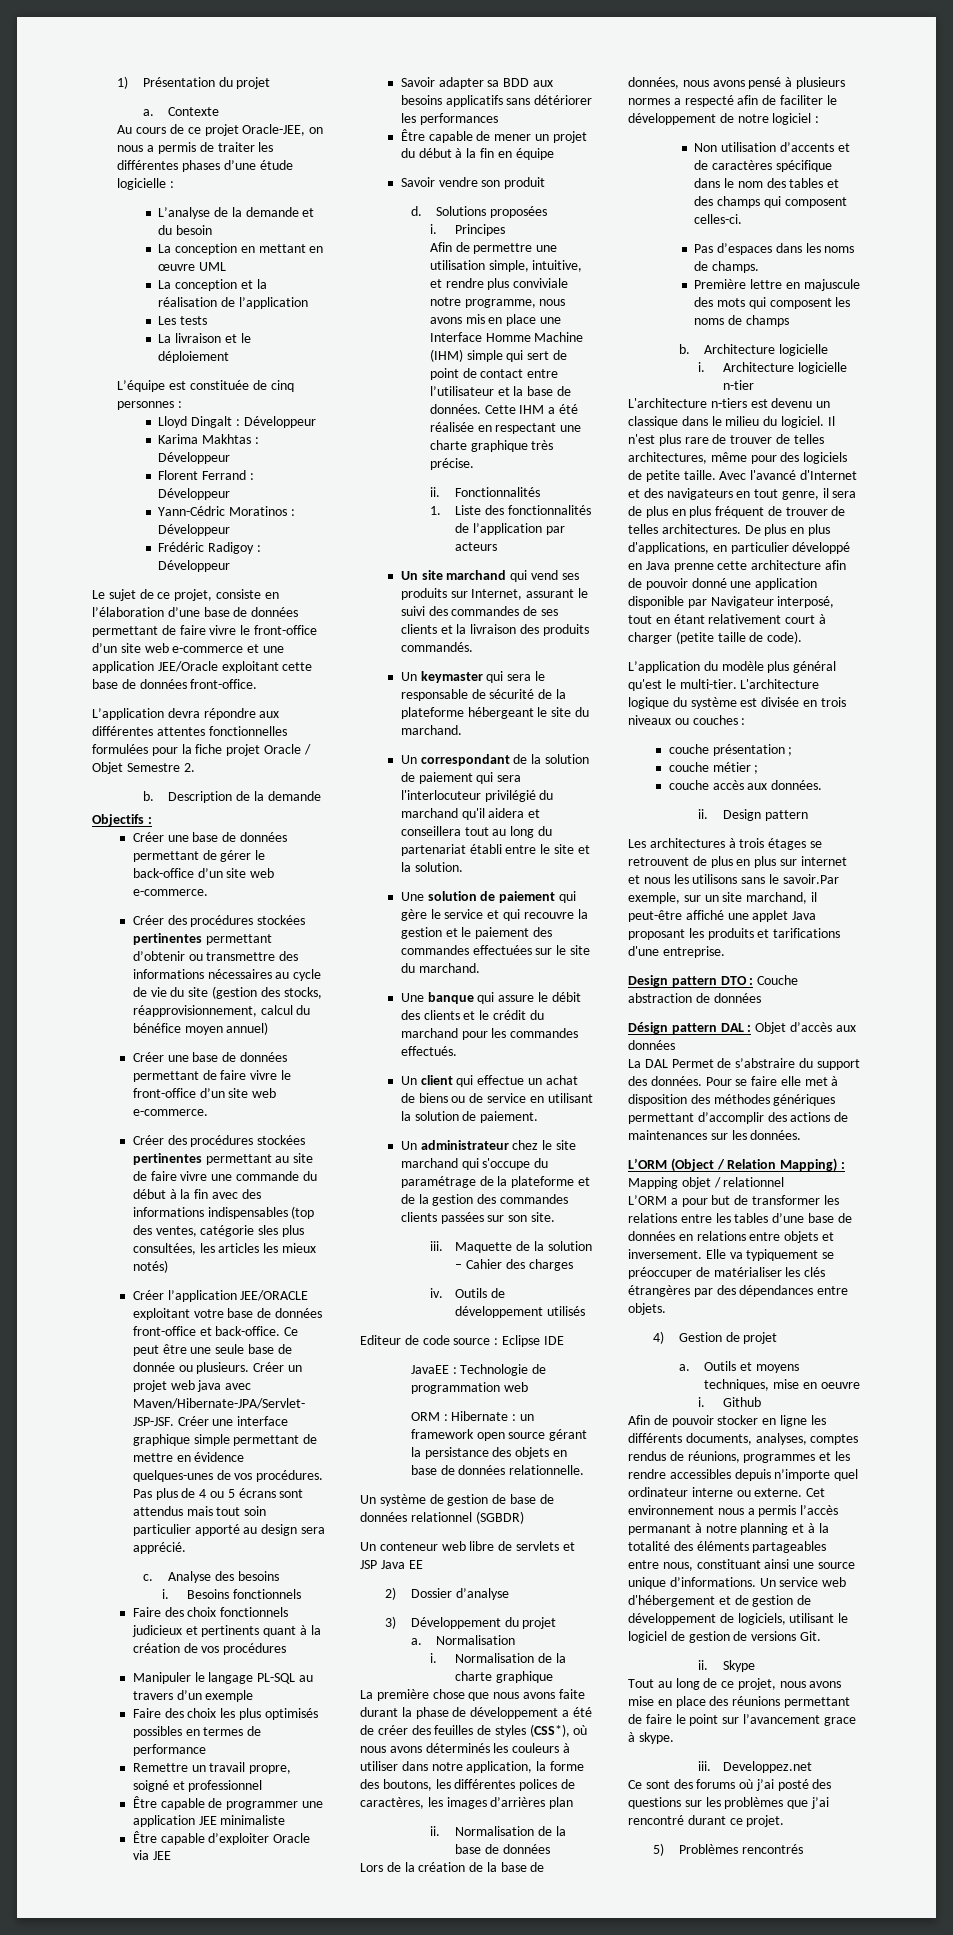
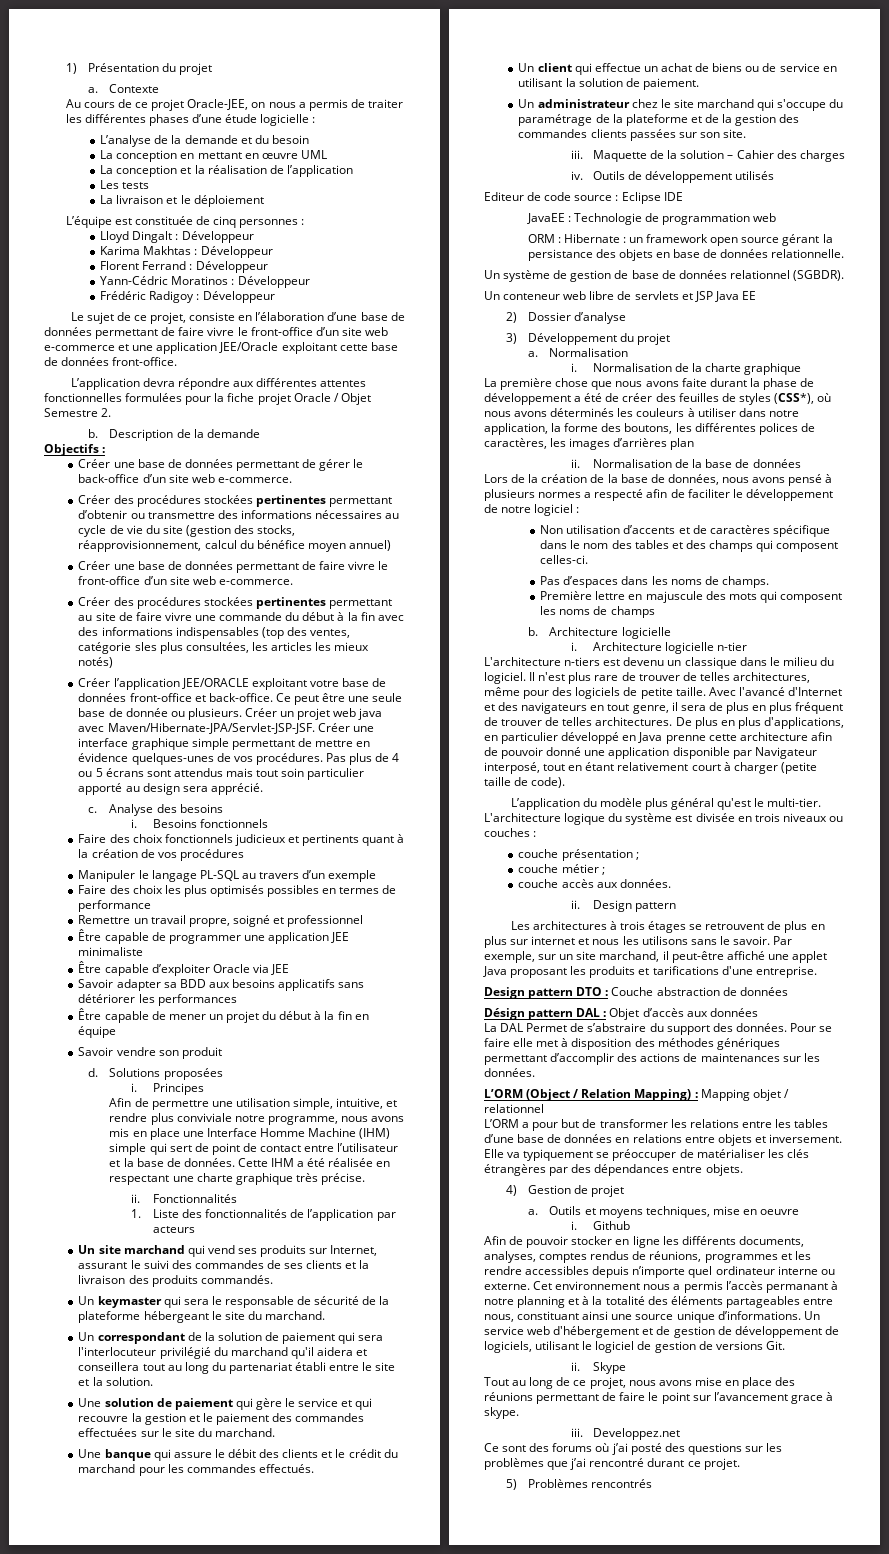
[475,1511,524,1524] (SGBDR) -> [792,270,844,281] (SGBDR).
[782,874,839,884] savoir.Par -> [732,936,793,945] savoir. Par

